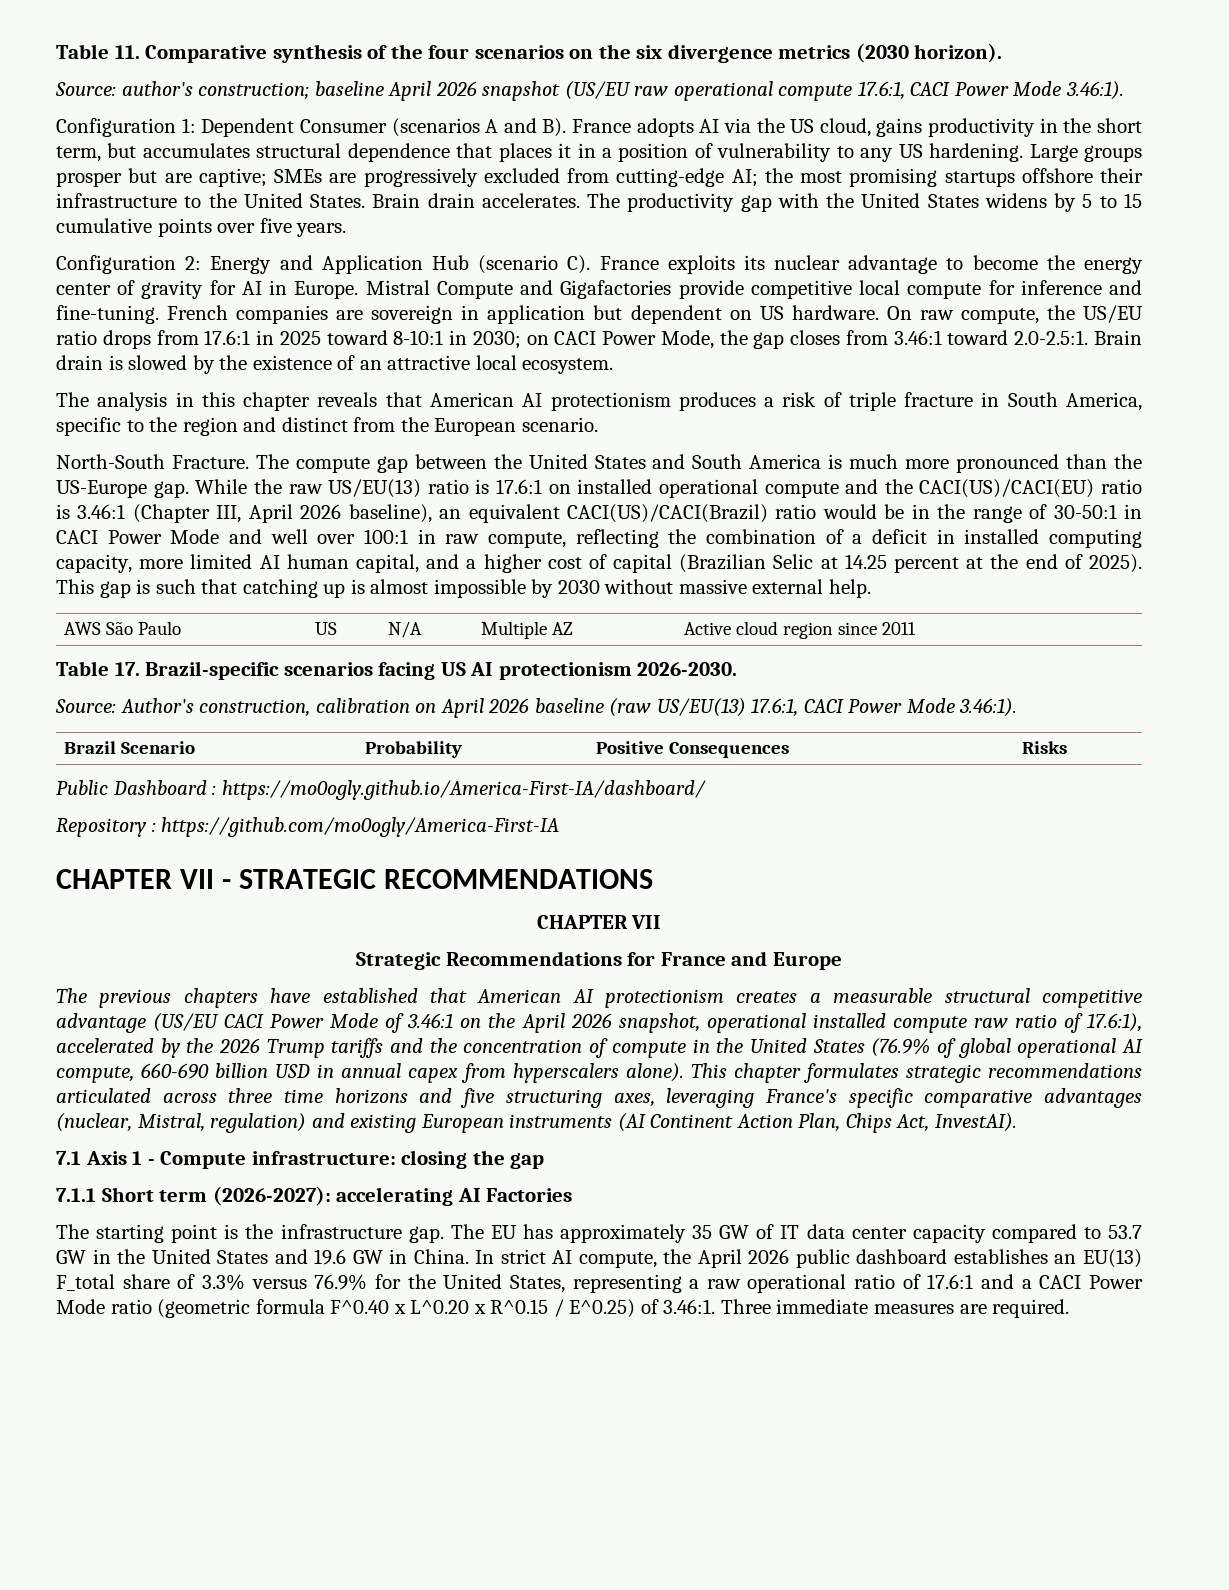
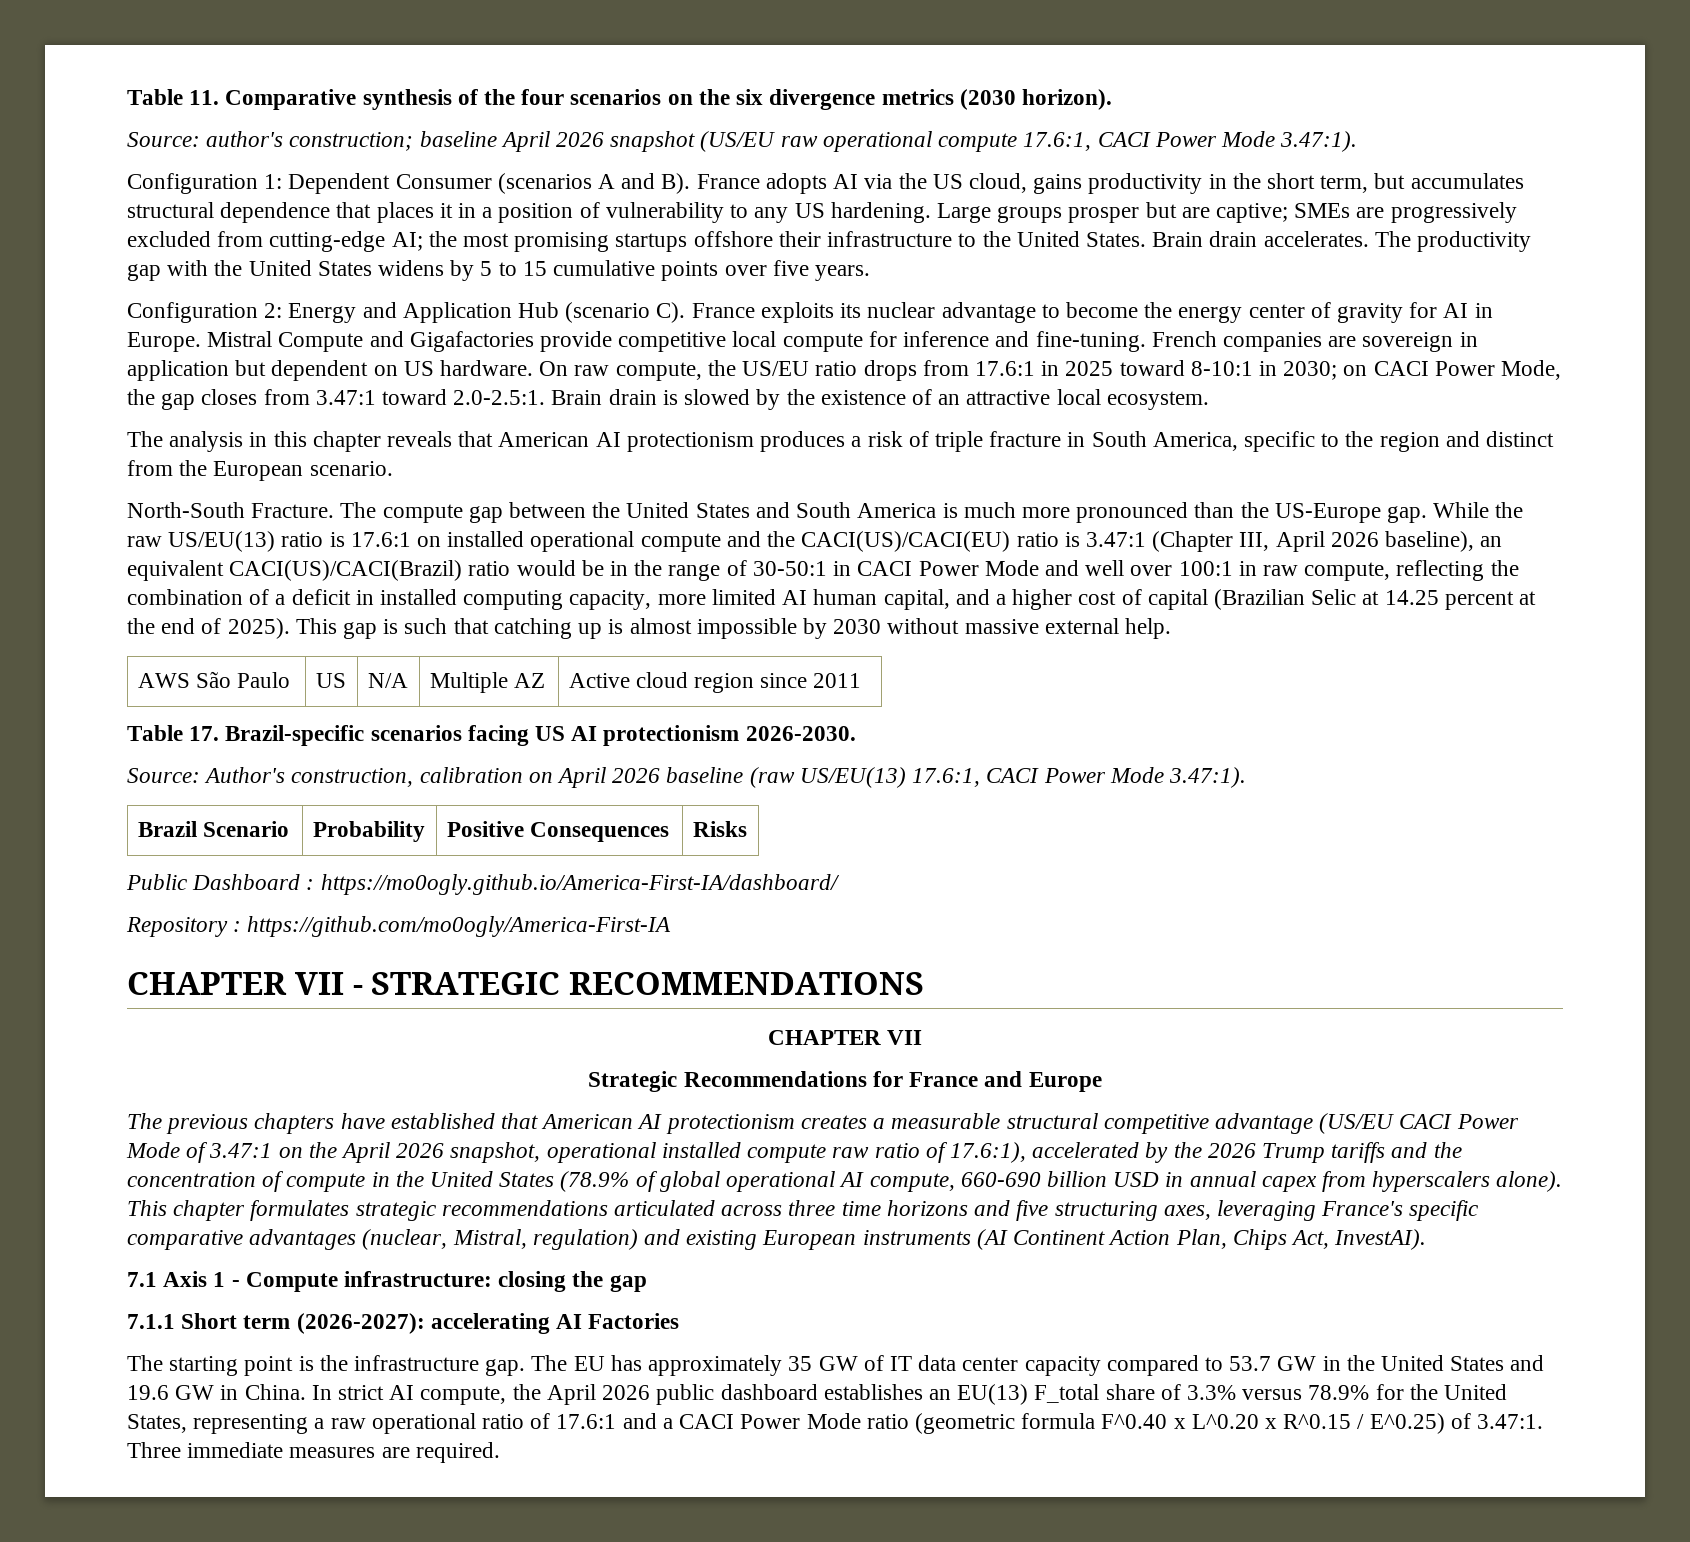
[1066,81,1125,100] 3.46:1). -> [1280,131,1358,152] 3.47:1).
[893,330,942,345] 3.46:1 -> [315,390,376,405] 3.47:1
[77,504,126,519] 3.46:1 -> [1085,532,1146,547] 3.47:1
[959,698,1018,717] 3.46:1). -> [1168,767,1246,788] 3.47:1).
[407,1013,454,1028] 3.46:1 -> [209,1143,273,1158] 3.47:1
[871,1038,931,1057] (76.9% -> [560,1171,630,1192] (78.9%
[314,1274,368,1291] 76.9% -> [1308,1385,1370,1400] 78.9%
[663,1299,716,1314] 3.46:1. -> [1477,1414,1544,1429] 3.47:1.

